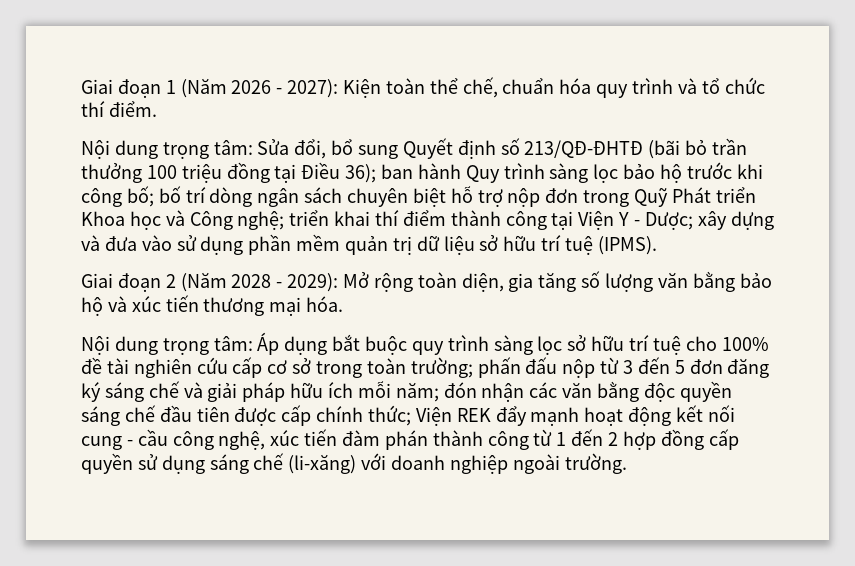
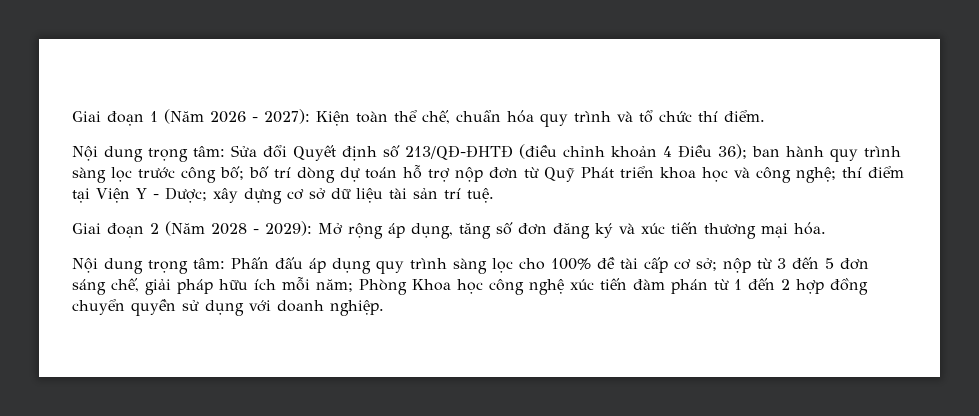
[294,139,399,159] đổi, bổ sung -> [263,145,287,158] đổi
[648,138,748,159] [81,162,297,183] (bãi bỏ trần thưởng 100 triệu đồng tại -> [519,144,672,159] (điều chỉnh khoản 4
[465,162,763,183] Quy trình sàng lọc bảo hộ trước khi -> [830,146,901,162] [72,167,175,183] quy trình sàng lọc trước
[257,187,446,207] ngân sách chuyên biệt -> [340,167,397,182] dự toán
[583,190,630,207] trong -> [524,167,539,178] từ
[81,211,125,226] Khoa -> [660,167,696,179] khoa
[189,210,547,230] Công nghệ; triển khai thí điểm thành công -> [756,166,904,183] công nghệ; thí điểm
[81,234,657,255] và đưa vào sử dụng phần mềm quản trị dữ liệu sở hữu trí tuệ (IPMS). -> [286,188,494,203] cơ sở dữ liệu tài sản trí tuệ.
[417,271,772,292] [81,297,103,316] toàn diện, gia tăng số lượng văn bằng bảo hộ -> [388,222,613,239] áp dụng, tăng số đơn đăng ký
[257,332,769,355] [81,357,558,378] Áp dụng bắt buộc quy trình sàng lọc sở hữu trí tuệ cho 100% đề tài nghiên cứu cấp cơ sở trong toàn trường; phấn đấu -> [231,257,717,274] Phấn đấu áp dụng quy trình sàng lọc cho 100% đề tài cấp cơ sở;
[727,358,770,378] [81,381,203,402] đăng ký sáng chế và -> [72,278,139,295] sáng chế,
[443,381,732,402] [81,405,735,426] [81,429,266,450] đón nhận các văn bằng độc quyền sáng chế đầu tiên được cấp chính thức; Viện REK đẩy mạnh hoạt động kết nối cung - cầu công nghệ, -> [359,279,564,295] Phòng Khoa học công nghệ
[432,430,529,450] thành công -> (708, 286) none
[708,429,739,450] cấp -> [72,299,125,315] chuyển
[209,453,627,474] sáng chế (li-xăng) với doanh nghiệp ngoài trường. -> [249,300,384,316] với doanh nghiệp.

